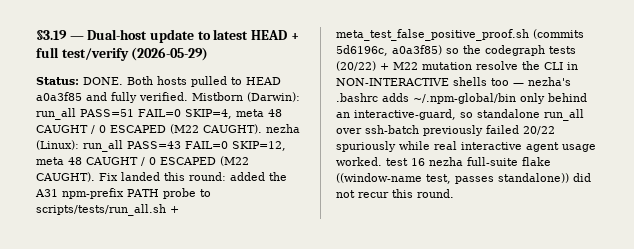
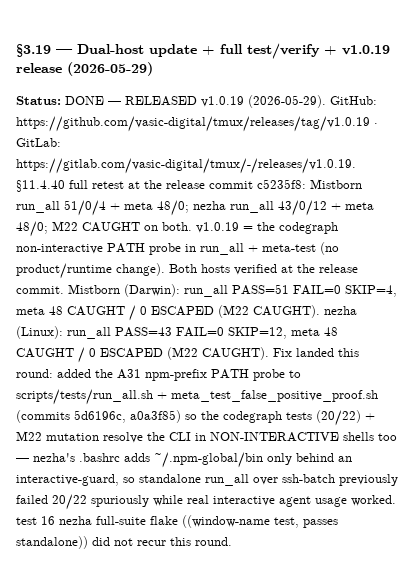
[197,29,299,40] [36,47,209,61] [36,76,281,87] [36,92,188,103] to latest HEAD + full test/verify (2026-05-29) // Status: DONE. Both hosts pulled to HEAD a0a3f85 and fully verified. -> [202,43,390,59] [16,62,153,76] [16,95,377,108] [16,116,378,132] [16,138,61,147] [16,158,356,174] [16,179,362,192] [16,200,374,216] [16,221,338,237] [16,242,339,255] [16,263,358,279] [16,286,64,294] + full test/verify + v1.0.19 release (2026-05-29) // Status: DONE — RELEASED v1.0.19 (2026-05-29). GitHub: https://github.com/vasic-digital/tmux/releases/tag/v1.0.19 · GitLab: https://gitlab.com/vasic-digital/tmux/-/releases/v1.0.19. §11.4.40 full retest at the release commit c5235f8: Mistborn run_all 51/0/4 + meta 48/0; nezha run_all 43/0/12 + meta 48/0; M22 CAUGHT on both. v1.0.19 = the codegraph non-interactive PATH probe in run_all + meta-test (no product/runtime change). Both hosts verified at the release commit.

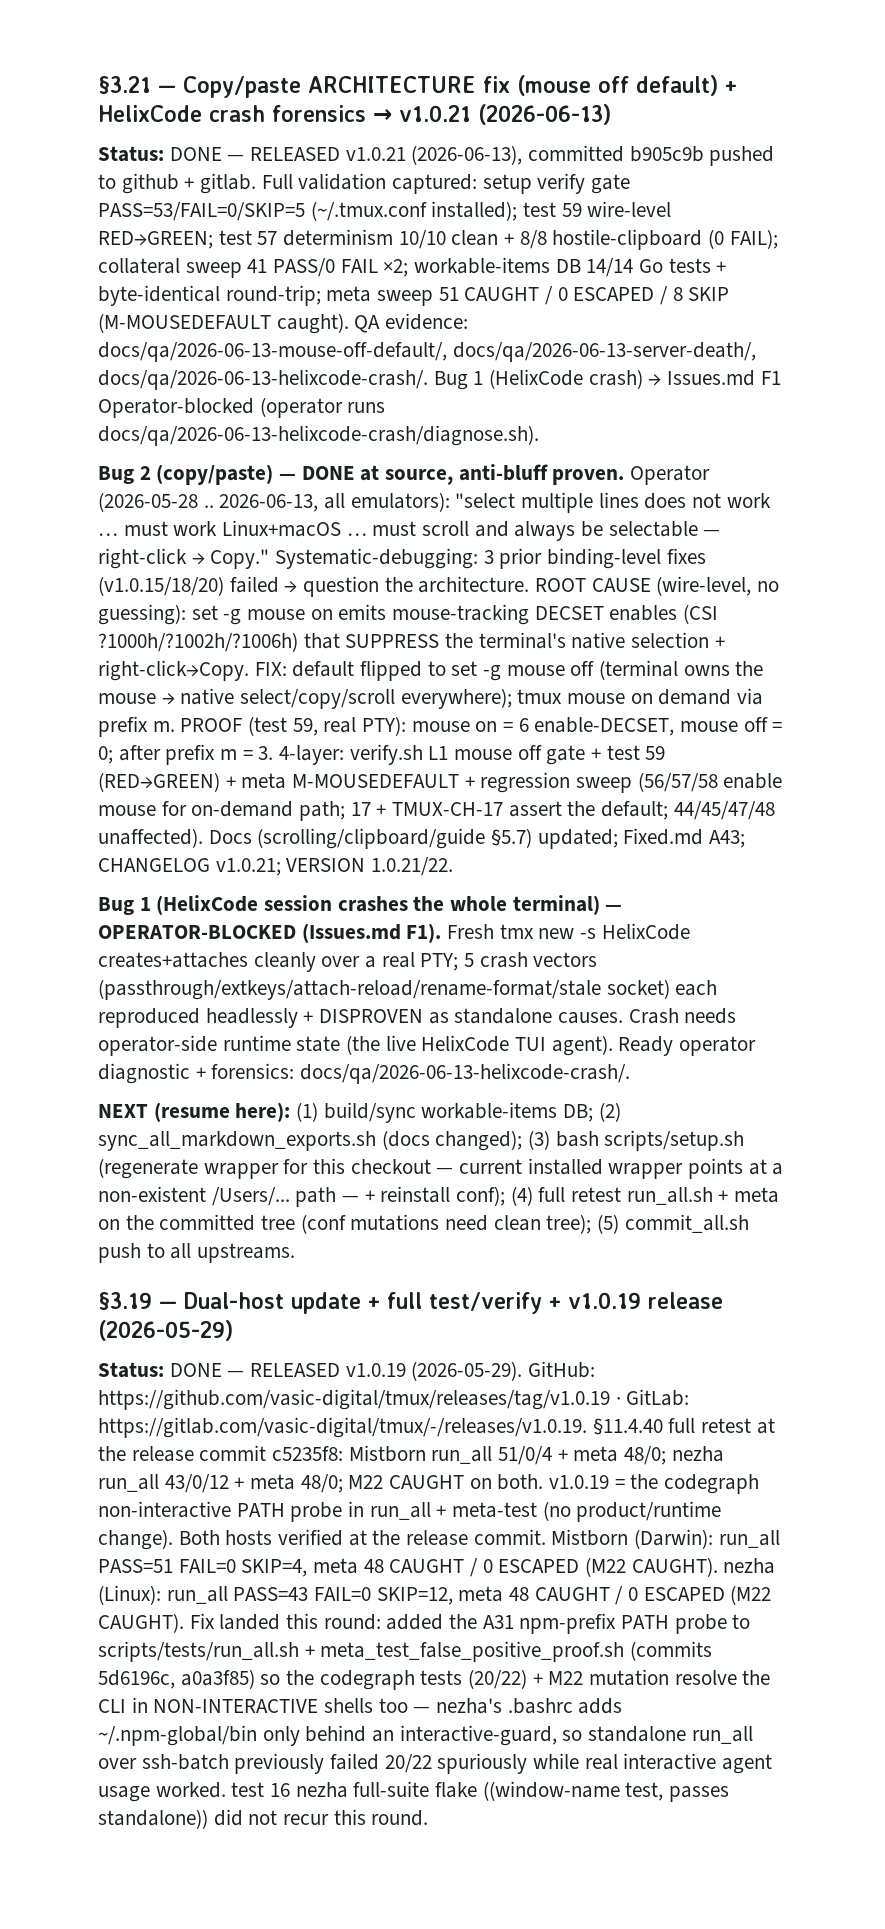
(16, 50) none -> [98,75,737,98] [98,104,611,125] [98,145,775,166] [98,173,631,194] [98,201,672,221] [98,229,778,250] [98,257,727,278] [98,285,730,306] [98,313,469,334] [98,342,756,362] [98,369,781,390] [98,397,386,418] [98,425,539,446] [98,464,711,485] [98,492,771,513] [98,520,721,541] [98,548,706,569] [98,576,780,597] [98,604,719,625] [98,632,725,652] [98,660,764,681] [98,688,764,709] [98,716,783,737] [98,744,666,765] [98,772,783,793] [98,801,775,821] [98,828,746,849] [98,857,454,876] [98,895,623,915] [98,923,690,943] [98,952,598,972] [98,979,718,1000] [98,1008,737,1028] [98,1035,757,1056] [98,1063,631,1084] [98,1102,621,1123] [98,1130,745,1151] [98,1158,784,1179] [98,1186,780,1207] [98,1214,749,1234] [98,1243,296,1263] §3.21 — Copy/paste ARCHITECTURE fix (mouse off default) + HelixCode crash forensics → v1.0.21 (2026-06-13) // Status: DONE — RELEASED v1.0.21 (2026-06-13), committed b905c9b pushed to github + gitlab. Full validation captured: setup verify gate PASS=53/FAIL=0/SKIP=5 (~/.tmux.conf installed); test 59 wire-level RED→GREEN; test 57 determinism 10/10 clean + 8/8 hostile-clipboard (0 FAIL); collateral sweep 41 PASS/0 FAIL ×2; workable-items DB 14/14 Go tests + byte-identical round-trip; meta sweep 51 CAUGHT / 0 ESCAPED / 8 SKIP (M-MOUSEDEFAULT caught). QA evidence: docs/qa/2026-06-13-mouse-off-default/, docs/qa/2026-06-13-server-death/, docs/qa/2026-06-13-helixcode-crash/. Bug 1 (HelixCode crash) → Issues.md F1 Operator-blocked (operator runs docs/qa/2026-06-13-helixcode-crash/diagnose.sh). // Bug 2 (copy/paste) — DONE at source, anti-bluff proven. Operator (2026-05-28 .. 2026-06-13, all emulators): "select multiple lines does not work … must work Linux+macOS … must scroll and always be selectable — right-click → Copy." Systematic-debugging: 3 prior binding-level fixes (v1.0.15/18/20) failed → question the architecture. ROOT CAUSE (wire-level, no guessing): set -g mouse on emits mouse-tracking DECSET enables (CSI ?1000h/?1002h/?1006h) that SUPPRESS the terminal's native selection + right-click→Copy. FIX: default flipped to set -g mouse off (terminal owns the mouse → native select/copy/scroll everywhere); tmux mouse on demand via prefix m. PROOF (test 59, real PTY): mouse on = 6 enable-DECSET, mouse off = 0; after prefix m = 3. 4-layer: verify.sh L1 mouse off gate + test 59 (RED→GREEN) + meta M-MOUSEDEFAULT + regression sweep (56/57/58 enable mouse for on-demand path; 17 + TMUX-CH-17 assert the default; 44/45/47/48 unaffected). Docs (scrolling/clipboard/guide §5.7) updated; Fixed.md A43; CHANGELOG v1.0.21; VERSION 1.0.21/22. // Bug 1 (HelixCode session crashes the whole terminal) — OPERATOR-BLOCKED (Issues.md F1). Fresh tmx new -s HelixCode creates+attaches cleanly over a real PTY; 5 crash vectors (passthrough/extkeys/attach-reload/rename-format/stale socket) each reproduced headlessly + DISPROVEN as standalone causes. Crash needs operator-side runtime state (the live HelixCode TUI agent). Ready operator diagnostic + forensics: docs/qa/2026-06-13-helixcode-crash/. // NEXT (resume here): (1) build/sync workable-items DB; (2) sync_all_markdown_exports.sh (docs changed); (3) bash scripts/setup.sh (regenerate wrapper for this checkout — current installed wrapper points at a non-existent /Users/... path — + reinstall conf); (4) full retest run_all.sh + meta on the committed tree (conf mutations need clean tree); (5) commit_all.sh push to all upstreams. //

